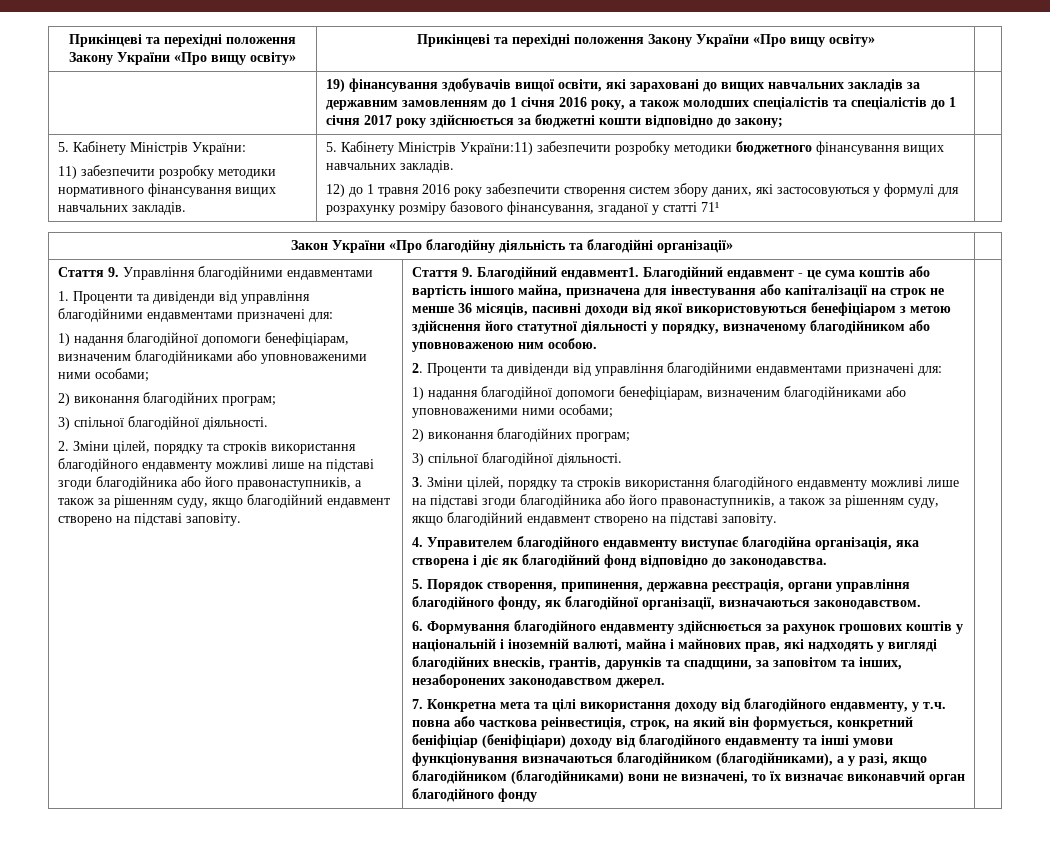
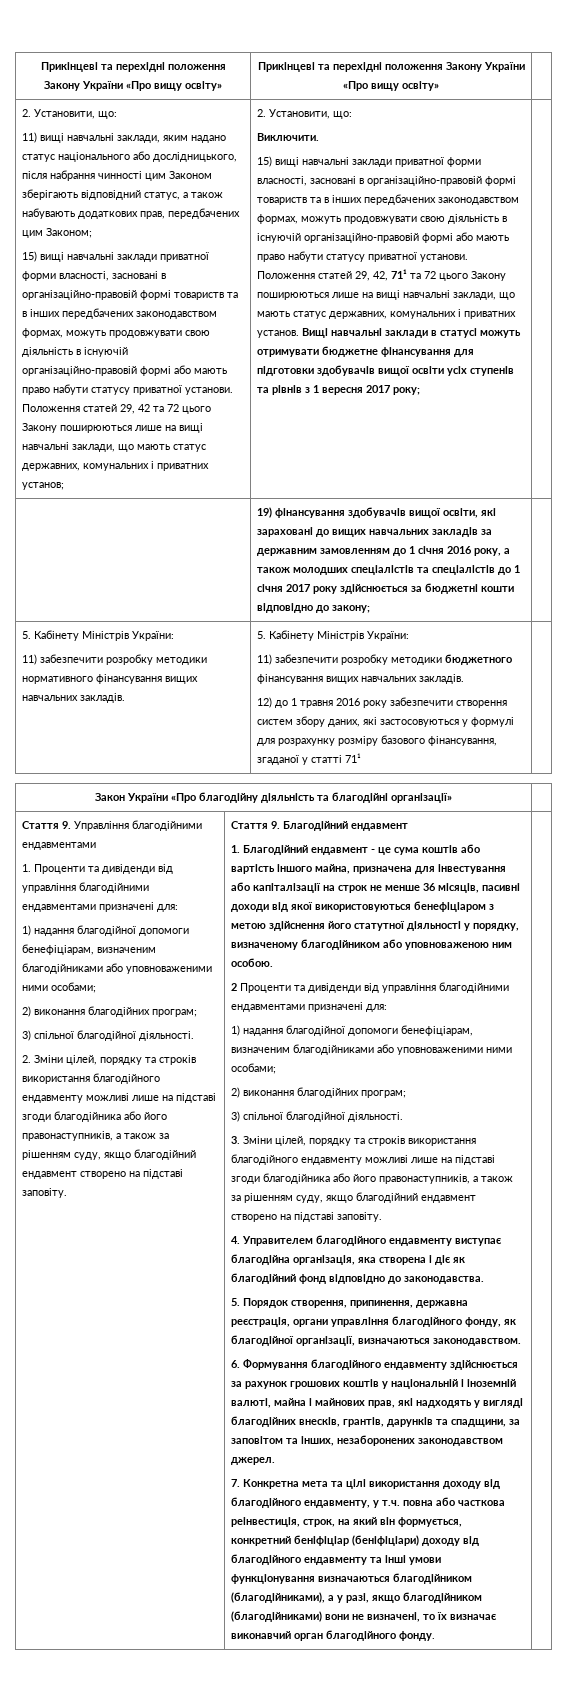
(875, 40) none -> [22,109,118,119] [22,132,227,143] [22,151,238,162] [22,170,213,181] [22,189,224,200] [22,208,241,219] [22,228,93,238] [22,251,210,262] [22,271,167,281] [22,290,239,300] [22,308,218,319] [22,328,211,338] [22,347,129,357] [22,365,228,376] [22,384,234,395] [22,404,212,414] [22,423,204,433] [22,442,207,452] [22,461,210,471] [22,482,65,490] [257,109,353,119] [257,133,320,141] [257,156,482,167] [257,176,517,186] [257,194,520,205] [257,214,508,224] [257,232,510,243] [257,251,469,262] [257,269,507,281] [257,290,516,300] [257,309,517,319] [257,328,522,338] [257,346,475,357] [257,365,515,376] [257,385,421,395] // 2. Установити, що: // 11) вищі навчальні заклади, яким надано статус національного або дослідницького, після набрання чинності цим Законом зберігають відповідний статус, а також набувають додаткових прав, передбачених цим Законом; // 15) вищі навчальні заклади приватної форми власності, засновані в організаційно-правовій формі товариств та в інших передбачених законодавством формах, можуть продовжувати свою діяльність в існуючій організаційно-правовій формі або мають право набути статусу приватної установи. Положення статей 29, 42 та 72 цього Закону поширюються лише на вищі навчальні заклади, що мають статус державних, комунальних і приватних установ; | 2. Установити, що: // Виключити. // 15) вищі навчальні заклади приватної форми власності, засновані в організаційно-правовій формі товариств та в інших передбачених законодавством формах, можуть продовжувати свою діяльність в існуючій організаційно-правовій формі або мають право набути статусу приватної установи. Положення статей 29, 42, 71¹ та 72 цього Закону поширюються лише на вищі навчальні заклади, що мають статус державних, комунальних і приватних установ. Вищі навчальні заклади в статусі можуть отримувати бюджетне фінансування для підготовки здобувачів вищої освіти усіх ступенів та рівнів з 1 вересня 2017 року; |
[459,142,533,155] України:11) -> [367,631,410,641] [257,654,273,665] України: // 11)
[560,267,639,280] ендавмент1. -> [351,823,409,831] [231,845,241,853] ендавмент // 1.
[411,363,423,373] 2. -> [231,983,238,991] 2
[497,788,537,802] фонду -> [399,1631,436,1641] фонду.

